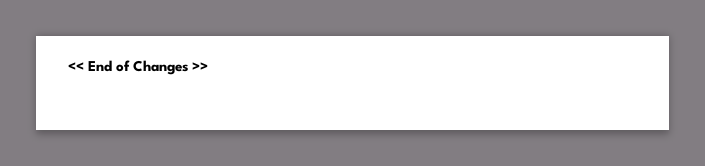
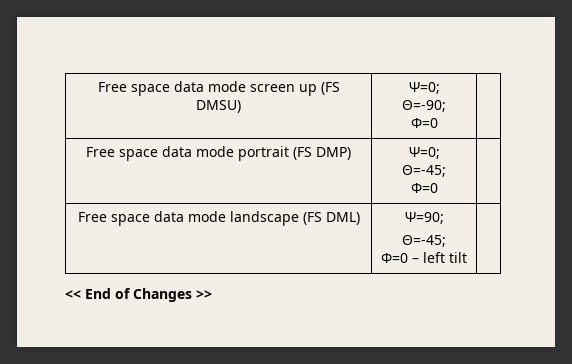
(68, 66) none -> [97,81,340,96] [196,100,241,113] [408,82,440,94] [402,100,446,112] [410,118,438,128] [86,146,351,161] [408,147,440,159] [402,165,446,177] [410,183,438,193] [77,211,360,226] [404,212,444,224] [402,235,446,247] [381,252,467,263] Free space data mode screen up (FS DMSU) | Ψ=0; // Θ=-90; // Φ=0 | // Free space data mode portrait (FS DMP) | Ψ=0; // Θ=-45; // Φ=0 | // Free space data mode landscape (FS DML) | Ψ=90; // Θ=-45; // Φ=0 – left tilt | //

